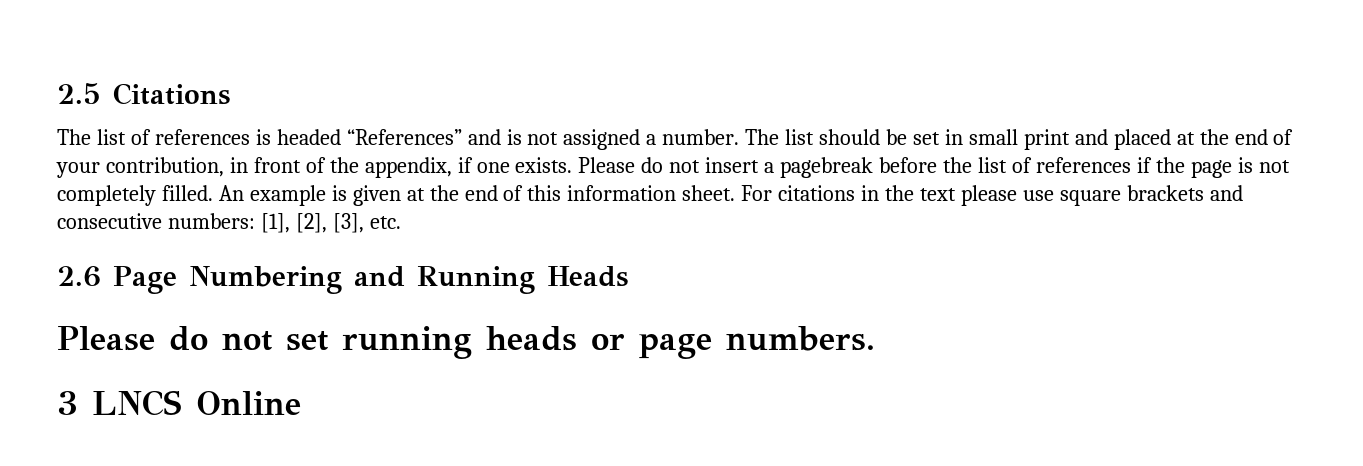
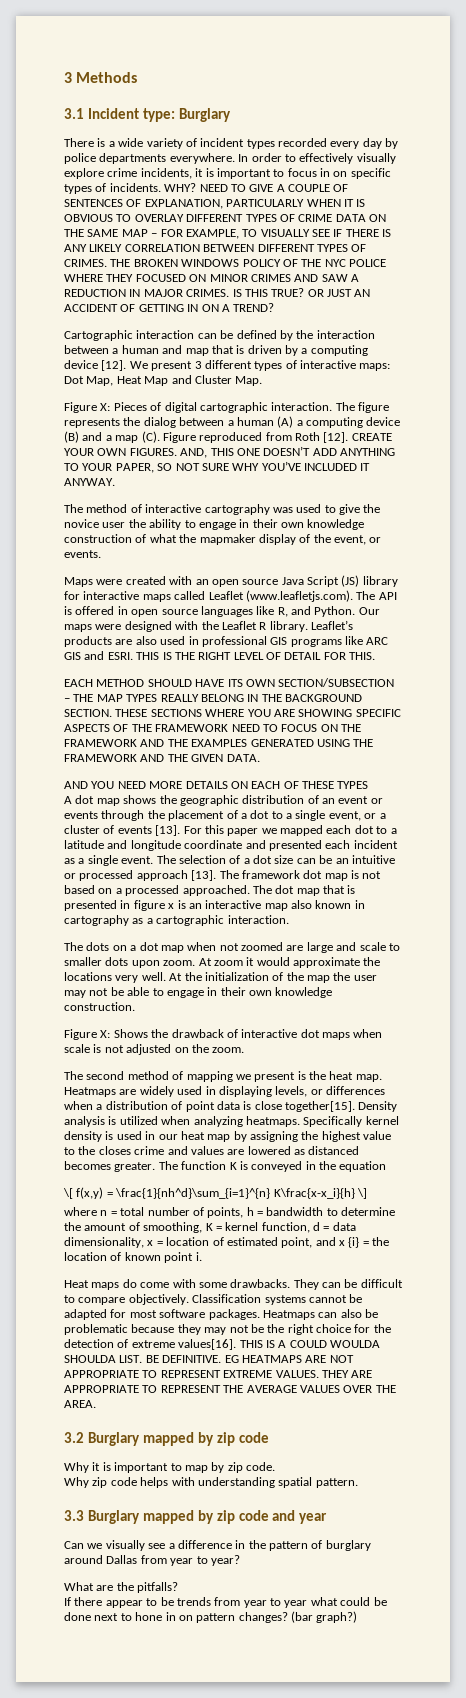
[57,83,230,105] [57,129,1294,150] [56,157,1290,178] [57,185,1243,206] [57,213,401,233] [57,266,628,294] [57,326,875,359] [57,390,301,416] 2.5 Citations // The list of references is headed “References” and is not assigned a number. The list should be set in small print and placed at the end of your contribution, in front of the appendix, if one exists. Please do not insert a pagebreak before the list of references if the page is not completely filled. An example is given at the end of this information sheet. For citations in the text please use square brackets and consecutive numbers: [1], [2], [3], etc. // 2.6 Page Numbering and Running Heads // Please do not set running heads or page numbers. // 3 LNCS Online -> [64,72,138,83] [64,108,231,122] [64,138,399,149] [64,153,396,164] [64,168,391,179] [64,183,349,194] [64,199,366,209] [64,214,386,222] [64,229,392,239] [64,244,367,252] [64,259,386,267] [64,274,359,282] [64,288,371,297] [64,303,275,312] [64,330,375,341] [64,345,368,356] [64,360,391,371] [64,375,263,386] [64,402,389,413] [64,416,401,428] [64,431,392,443] [64,446,395,458] [64,461,371,473] [64,478,115,486] [64,504,381,515] [64,519,365,530] [64,534,382,545] [64,550,101,558] [64,575,398,587] [64,590,397,602] [64,606,380,617] [64,620,353,632] [64,636,389,647] [64,651,376,660] [64,678,395,687] [64,694,362,702] [64,709,401,717] [64,724,361,732] [64,739,374,747] [64,754,260,762] [64,781,369,789] [64,795,383,806] [64,810,386,821] [64,825,397,836] [64,840,398,851] [64,855,395,866] [64,870,382,881] [64,885,356,896] [64,900,365,911] [64,915,289,926] [64,942,400,953] [64,957,381,968] [64,972,377,983] [64,987,333,998] [64,1002,135,1011] [64,1029,383,1040] [64,1044,245,1055] [64,1071,382,1082] [64,1086,385,1097] [64,1101,398,1112] [64,1116,399,1127] [64,1131,392,1142] [64,1146,360,1155] [64,1161,387,1172] [63,1187,367,1199] [64,1207,396,1218] [64,1222,356,1233] [64,1237,390,1248] [64,1252,202,1263] [64,1279,403,1290] [64,1294,363,1305] [64,1309,378,1320] [64,1324,391,1335] [64,1339,380,1350] [64,1355,354,1363] [64,1370,373,1378] [64,1385,396,1393] [64,1400,96,1408] [64,1432,269,1446] [64,1462,275,1473] [64,1477,358,1488] [64,1510,328,1524] [64,1540,371,1551] [64,1555,240,1566] [64,1582,179,1593] [64,1597,387,1608] [64,1611,358,1623] 3 Methods // 3.1 Incident type: Burglary // There is a wide variety of incident types recorded every day by police departments everywhere. In order to effectively visually explore crime incidents, it is important to focus in on specific types of incidents. WHY? NEED TO GIVE A COUPLE OF SENTENCES OF EXPLANATION, PARTICULARLY WHEN IT IS OBVIOUS TO OVERLAY DIFFERENT TYPES OF CRIME DATA ON THE SAME MAP – FOR EXAMPLE, TO VISUALLY SEE IF THERE IS ANY LIKELY CORRELATION BETWEEN DIFFERENT TYPES OF CRIMES. THE BROKEN WINDOWS POLICY OF THE NYC POLICE WHERE THEY FOCUSED ON MINOR CRIMES AND SAW A REDUCTION IN MAJOR CRIMES. IS THIS TRUE? OR JUST AN ACCIDENT OF GETTING IN ON A TREND? // Cartographic interaction can be defined by the interaction between a human and map that is driven by a computing device [12]. We present 3 different types of interactive maps: Dot Map, Heat Map and Cluster Map. // Figure X: Pieces of digital cartographic interaction. The figure represents the dialog between a human (A) a computing device (B) and a map (C). Figure reproduced from Roth [12]. CREATE YOUR OWN FIGURES. AND, THIS ONE DOESN’T ADD ANYTHING TO YOUR PAPER, SO NOT SURE WHY YOU’VE INCLUDED IT ANYWAY. // The method of interactive cartography was used to give the novice user the ability to engage in their own knowledge construction of what the mapmaker display of the event, or events. // Maps were created with an open source Java Script (JS) library for interactive maps called Leaflet (www.leafletjs.com). The API is offered in open source languages like R, and Python. Our maps were designed with the Leaflet R library. Leaflet’s products are also used in professional GIS programs like ARC GIS and ESRI. THIS IS THE RIGHT LEVEL OF DETAIL FOR THIS. // EACH METHOD SHOULD HAVE ITS OWN SECTION/SUBSECTION – THE MAP TYPES REALLY BELONG IN THE BACKGROUND SECTION. THESE SECTIONS WHERE YOU ARE SHOWING SPECIFIC ASPECTS OF THE FRAMEWORK NEED TO FOCUS ON THE FRAMEWORK AND THE EXAMPLES GENERATED USING THE FRAMEWORK AND THE GIVEN DATA. // AND YOU NEED MORE DETAILS ON EACH OF THESE TYPES // A dot map shows the geographic distribution of an event or events through the placement of a dot to a single event, or a cluster of events [13]. For this paper we mapped each dot to a latitude and longitude coordinate and presented each incident as a single event. The selection of a dot size can be an intuitive or processed approach [13]. The framework dot map is not based on a processed approached. The dot map that is presented in figure x is an interactive map also known in cartography as a cartographic interaction. // The dots on a dot map when not zoomed are large and scale to smaller dots upon zoom. At zoom it would approximate the locations very well. At the initialization of the map the user may not be able to engage in their own knowledge construction. // Figure X: Shows the drawback of interactive dot maps when scale is not adjusted on the zoom. // The second method of mapping we present is the heat map. Heatmaps are widely used in displaying levels, or differences when a distribution of point data is close together[15]. Density analysis is utilized when analyzing heatmaps. Specifically kernel density is used in our heat map by assigning the highest value to the closes crime and values are lowered as distanced becomes greater. The function K is conveyed in the equation // \[ f(x,y) = \frac{1}{nh^d}\sum_{i=1}^{n} K\frac{x-x_i}{h} \] // where n = total number of points, h = bandwidth to determine the amount of smoothing, K = kernel function, d = data dimensionality, x = location of estimated point, and x {i} = the location of known point i. // Heat maps do come with some drawbacks. They can be difficult to compare objectively. Classification systems cannot be adapted for most software packages. Heatmaps can also be problematic because they may not be the right choice for the detection of extreme values[16]. THIS IS A COULD WOULDA SHOULDA LIST. BE DEFINITIVE. EG HEATMAPS ARE NOT APPROPRIATE TO REPRESENT EXTREME VALUES. THEY ARE APPROPRIATE TO REPRESENT THE AVERAGE VALUES OVER THE AREA. // 3.2 Burglary mapped by zip code // Why it is important to map by zip code. // Why zip code helps with understanding spatial pattern. // 3.3 Burglary mapped by zip code and year // Can we visually see a difference in the pattern of burglary around Dallas from year to year? // What are the pitfalls? // If there appear to be trends from year to year what could be done next to hone in on pattern changes? (bar graph?)

